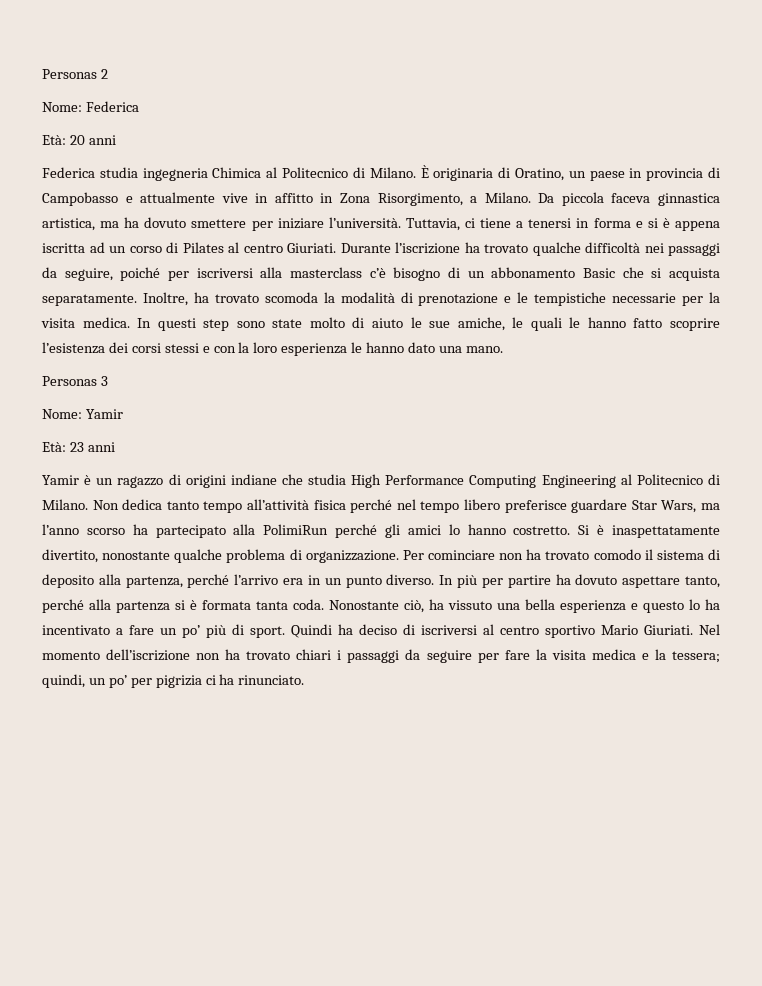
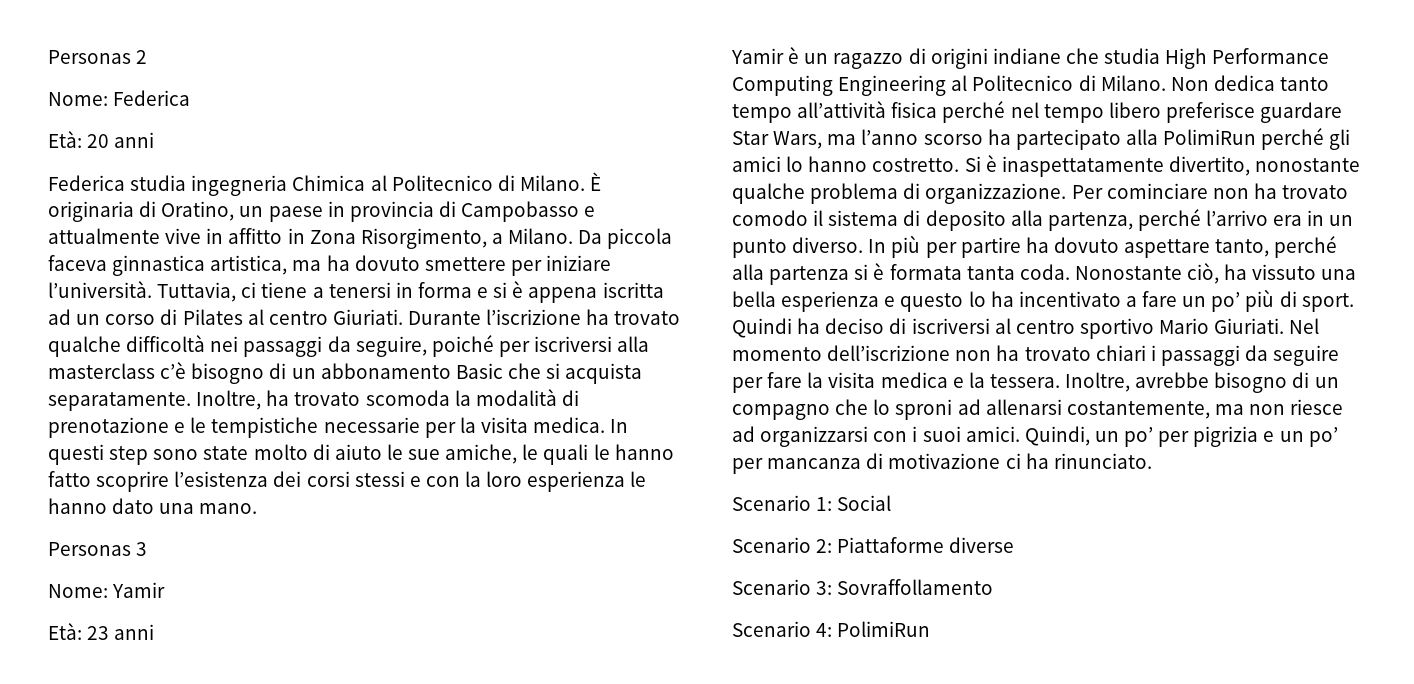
[671,651,720,663] [42,674,305,688] tessera; quindi, un po’ per pigrizia ci ha rinunciato. -> [989,372,1339,393] [732,399,1344,420] [732,426,1338,447] [732,453,1152,474] [732,495,892,511] [732,537,1015,553] [732,579,994,595] [732,621,931,637] tessera. Inoltre, avrebbe bisogno di un compagno che lo sproni ad allenarsi costantemente, ma non riesce ad organizzarsi con i suoi amici. Quindi, un po’ per pigrizia e un po’ per mancanza di motivazione ci ha rinunciato. // Scenario 1: Social // Scenario 2: Piattaforme diverse // Scenario 3: Sovraffollamento // Scenario 4: PolimiRun

